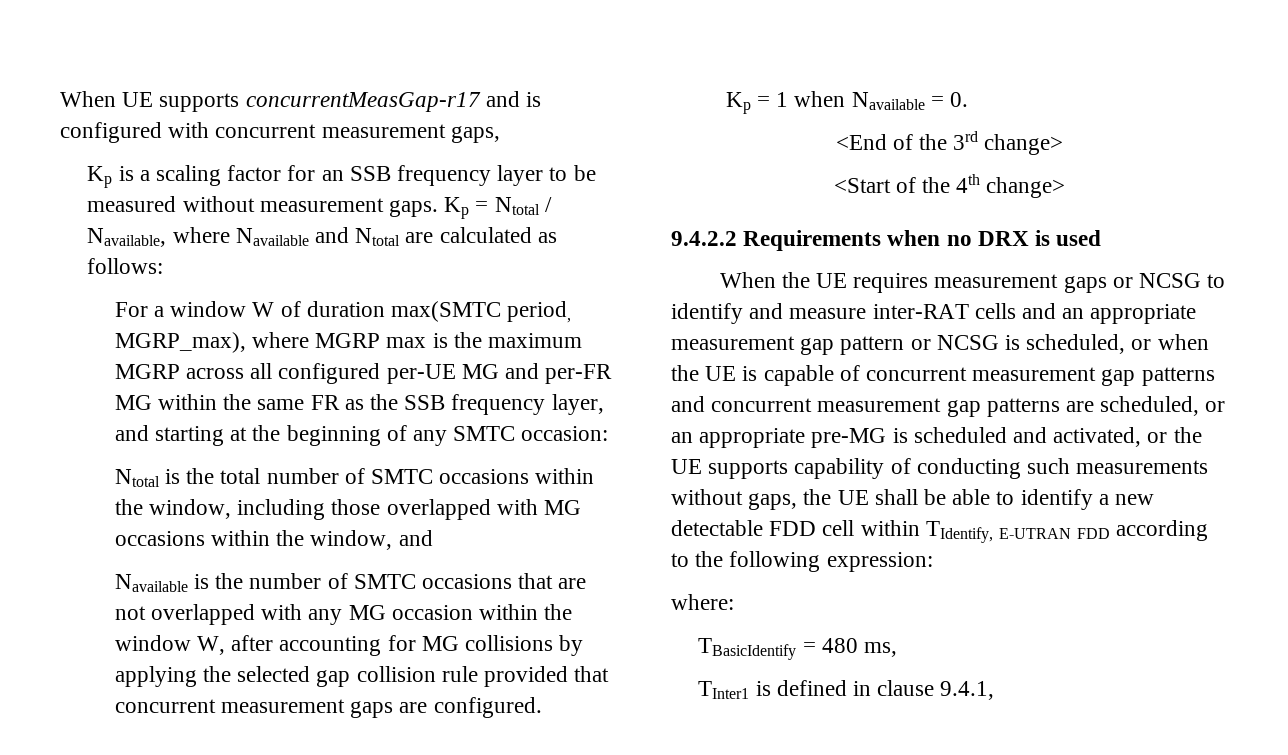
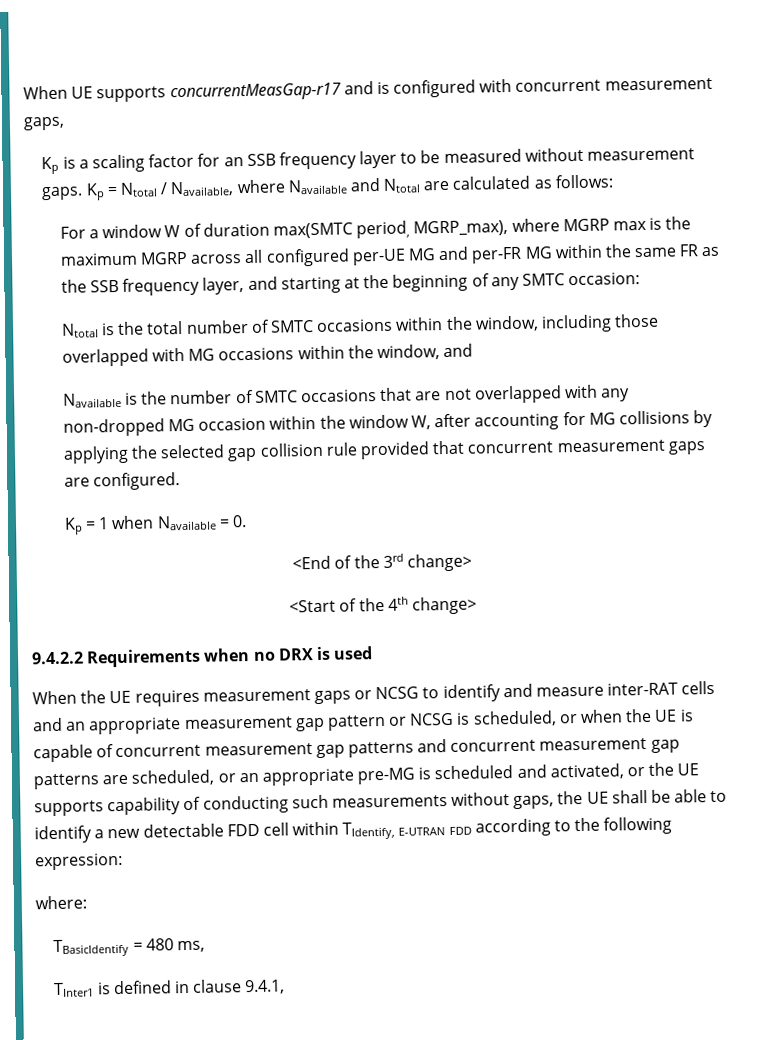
(343, 617) none -> [62,418,165,437] non-dropped

